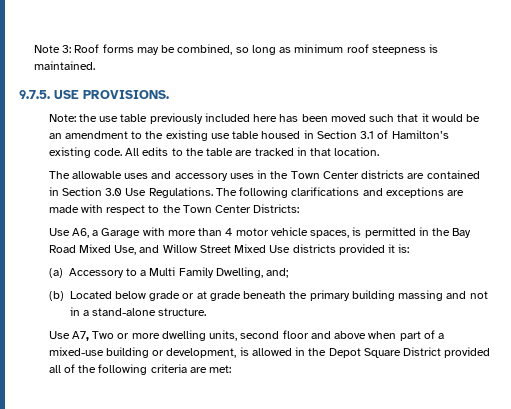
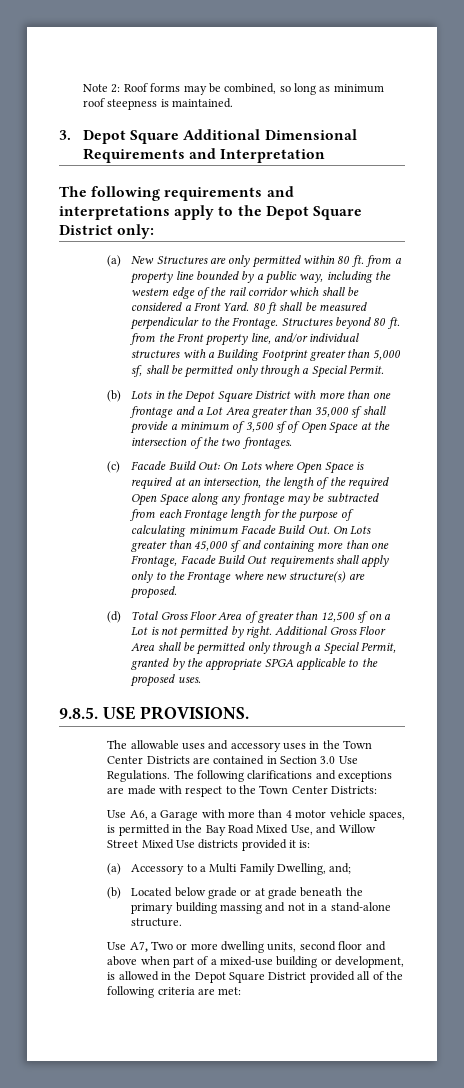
[62,45,72,53] 3: -> [111,84,121,93] 2:
[19,90,169,99] [48,113,481,124] [48,130,449,141] [48,147,380,158] 9.7.5. USE PROVISIONS. // Note: the use table previously included here has been moved such that it would be an amendment to the existing use table housed in Section 3.1 of Hamilton’s existing code. All edits to the table are tracked in that location. -> [59,129,357,144] [83,148,326,163] [59,186,294,201] [59,205,362,220] [59,224,155,239] [107,255,402,268] [130,271,392,284] [131,287,360,299] [131,302,368,314] [130,317,400,330] [130,333,360,346] [131,349,401,362] [131,365,385,378] [107,390,391,403] [130,406,386,418] [130,421,390,434] [131,437,292,449] [107,461,365,474] [131,477,390,490] [131,493,379,506] [130,509,354,522] [131,525,372,537] [131,540,390,552] [131,555,390,568] [131,571,365,583] [130,586,178,599] [107,611,391,623] [131,626,387,639] [131,642,397,655] [131,658,378,671] [130,674,201,687] [59,706,250,720] 3. Depot Square Additional Dimensional Requirements and Interpretation // The following requirements and interpretations apply to the Depot Square District only: // (a) New Structures are only permitted within 80 ft. from a property line bounded by a public way, including the western edge of the rail corridor which shall be considered a Front Yard. 80 ft shall be measured perpendicular to the Frontage. Structures beyond 80 ft. from the Front property line, and/or individual structures with a Building Footprint greater than 5,000 sf, shall be permitted only through a Special Permit. // (b) Lots in the Depot Square District with more than one frontage and a Lot Area greater than 35,000 sf shall provide a minimum of 3,500 sf of Open Space at the intersection of the two frontages. // (c) Facade Build Out: On Lots where Open Space is required at an intersection, the length of the required Open Space along any frontage may be subtracted from each Frontage length for the purpose of calculating minimum Facade Build Out. On Lots greater than 45,000 sf and containing more than one Frontage, Facade Build Out requirements shall apply only to the Frontage where new structure(s) are proposed. // (d) Total Gross Floor Area of greater than 12,500 sf on a Lot is not permitted by right. Additional Gross Floor Area shall be permitted only through a Special Permit, granted by the appropriate SPGA applicable to the proposed uses. // 9.8.5. USE PROVISIONS.
[361,170,405,179] districts -> [146,756,190,764] Districts

